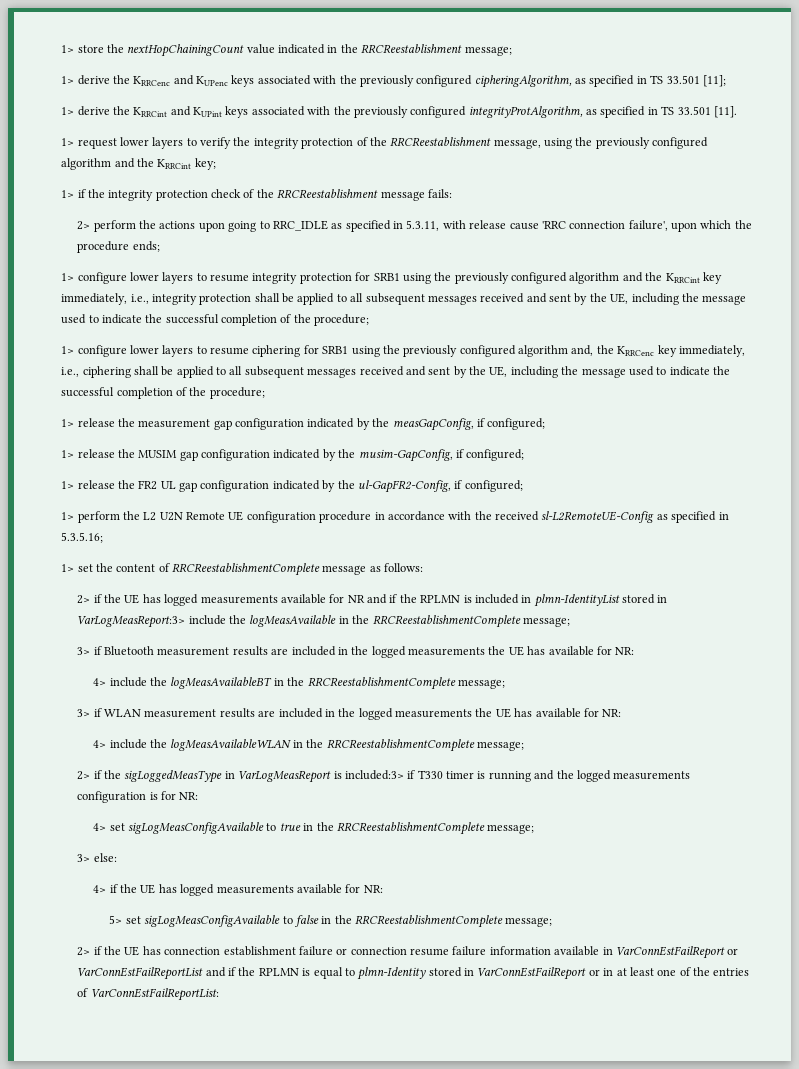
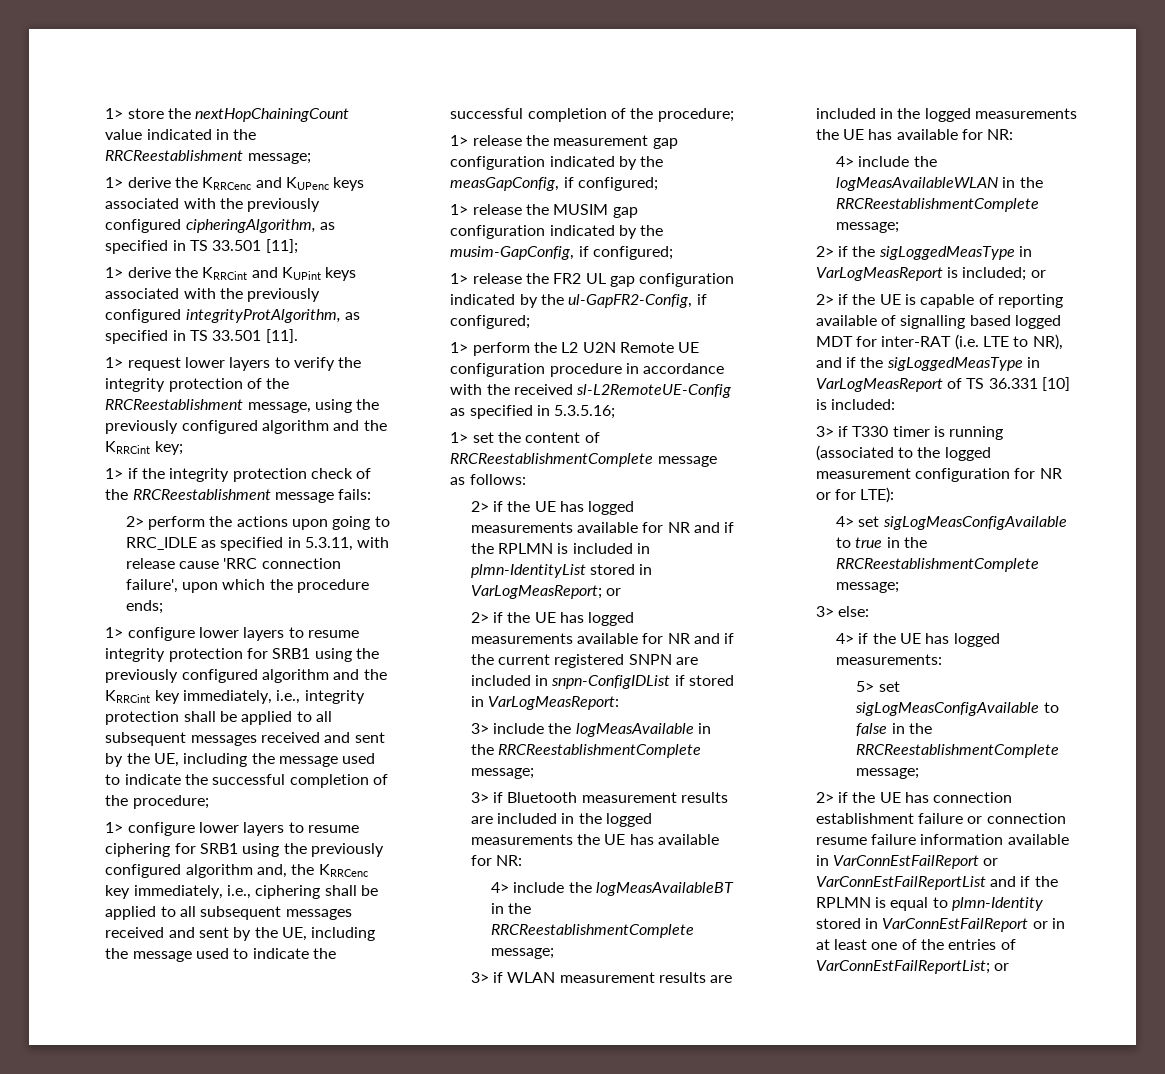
[77,615,186,628] VarLogMeasReport:3> -> [470,585,621,599] [470,612,635,626] [470,633,735,644] [470,654,698,668] [470,675,734,689] [470,696,619,710] [470,723,489,734] VarLogMeasReport; or // 2> if the UE has logged measurements available for NR and if the current registered SNPN are included in snpn-ConfigIDList if stored in VarLogMeasReport: // 3>
[344,770,404,780] included:3> -> [962,267,1046,281] [815,294,1063,308] [815,315,1061,329] [815,334,1063,350] [815,357,1040,371] [815,377,1070,392] [815,399,895,410] [815,426,834,437] included; or // 2> if the UE is capable of reporting available of signalling based logged MDT for inter-RAT (i.e. LTE to NR), and if the sigLoggedMeasType in VarLogMeasReport of TS 36.331 [10] is included: // 3>
[534,770,691,782] [77,791,199,803] and the logged measurements configuration is for NR: -> [815,445,991,461] [815,468,1062,482] [815,487,895,503] (associated to the logged measurement configuration for NR or for LTE):
[216,884,383,894] measurements available for NR: -> [835,654,942,665] measurements:
[90,988,219,1001] VarConnEstFailReportList: -> [815,960,1009,974] VarConnEstFailReportList; or

